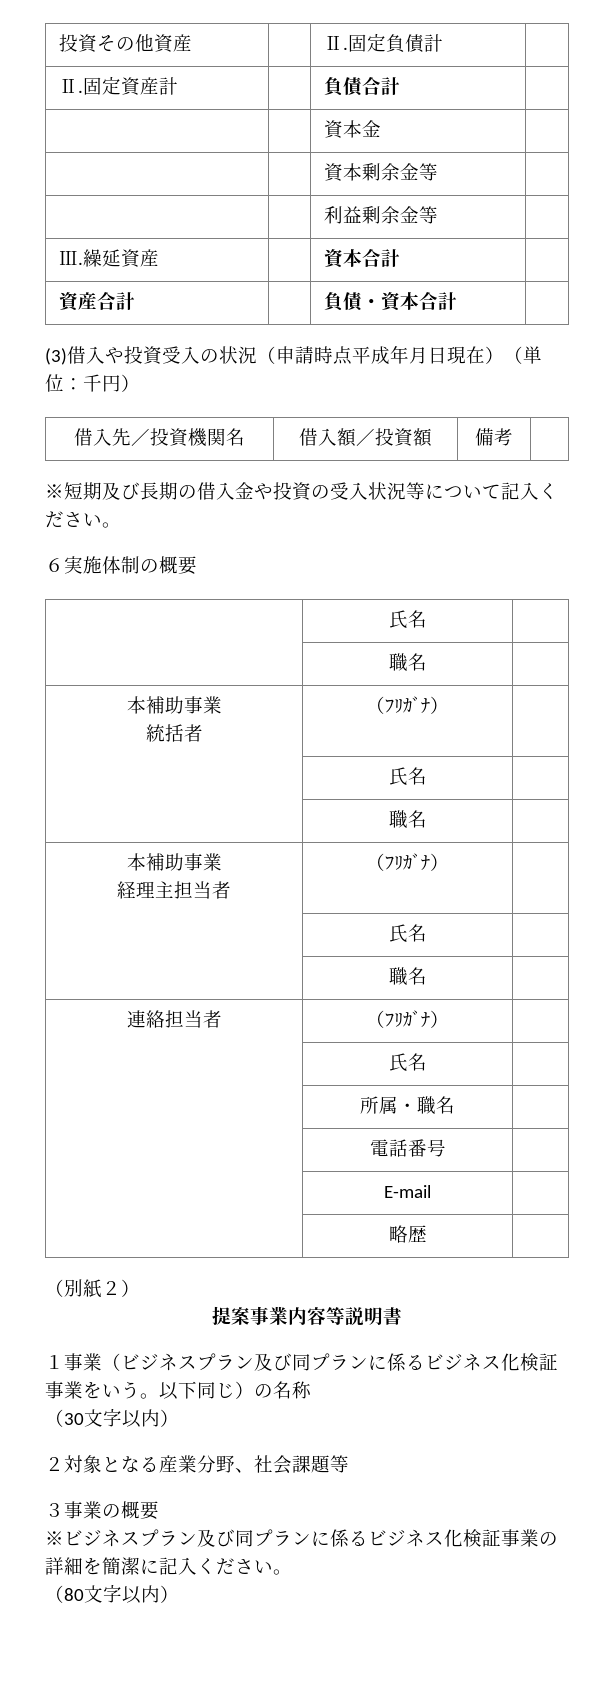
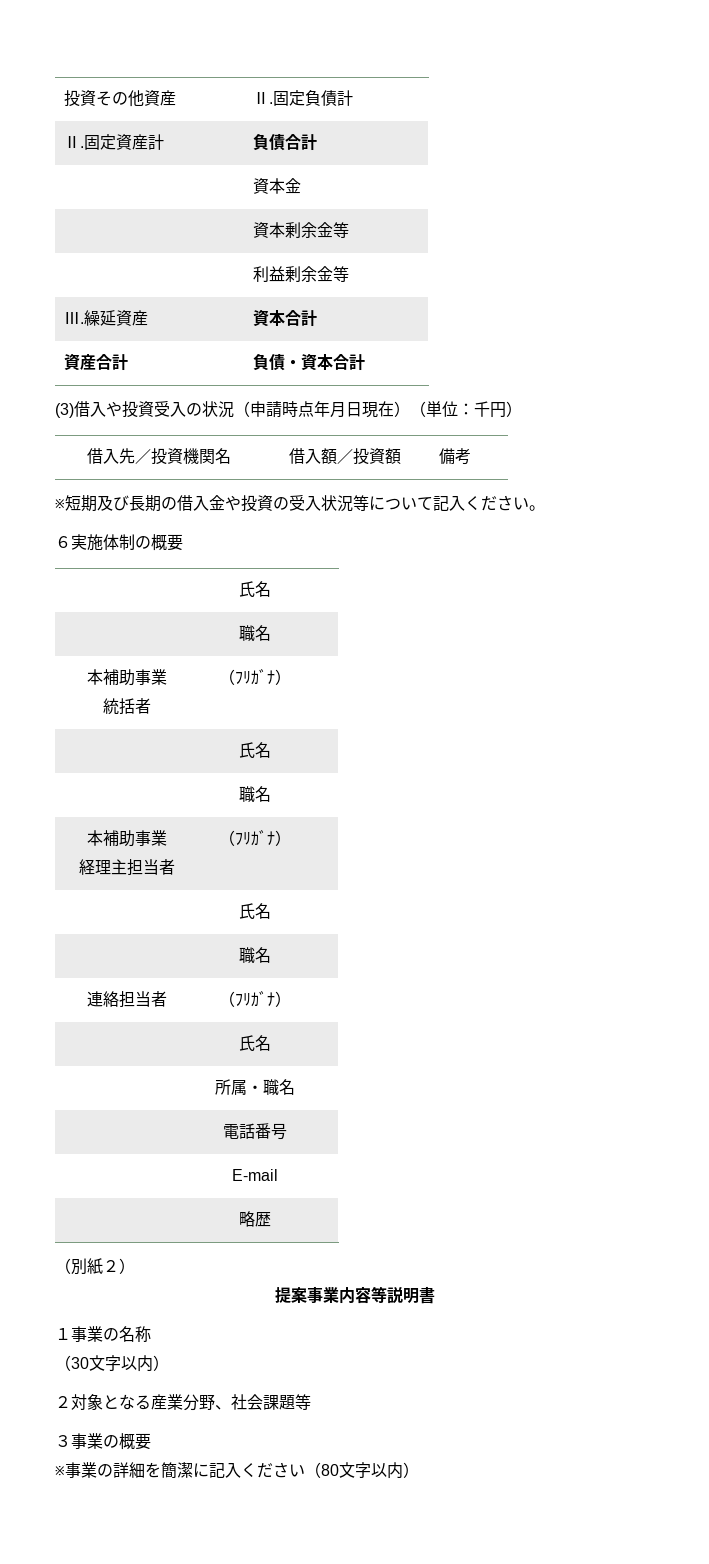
[352,346,390,365] 平成 -> (314, 409) none
[102,1353,558,1371] [45,1381,254,1400] （ビジネスプラン及び同プランに係るビジネス化検証事業をいう。以下同じ） -> (103, 1334) none
[64,1529,501,1547] ビジネスプラン及び同プランに係るビジネス化検証 -> (65, 1471) none
[273,1569,292,1575] 。 // -> (305, 1470) none

